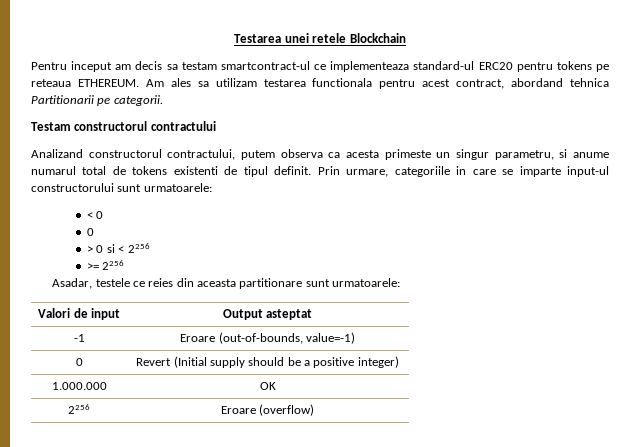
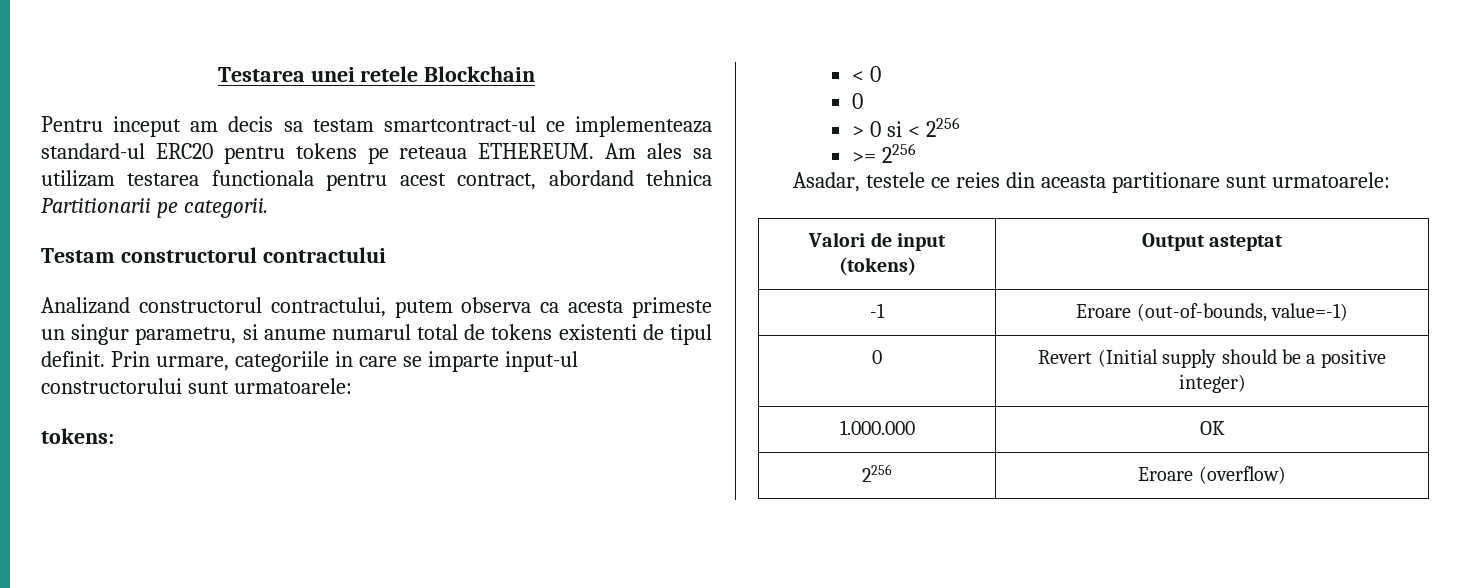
(212, 187) none -> [41,428,114,444] // tokens:
(120, 314) none -> [838,257,916,276] (tokens)

